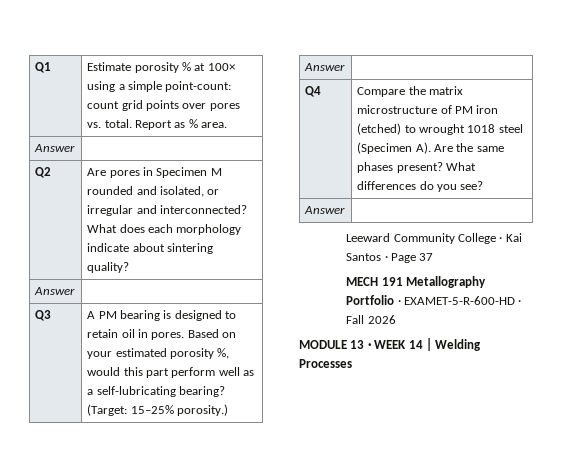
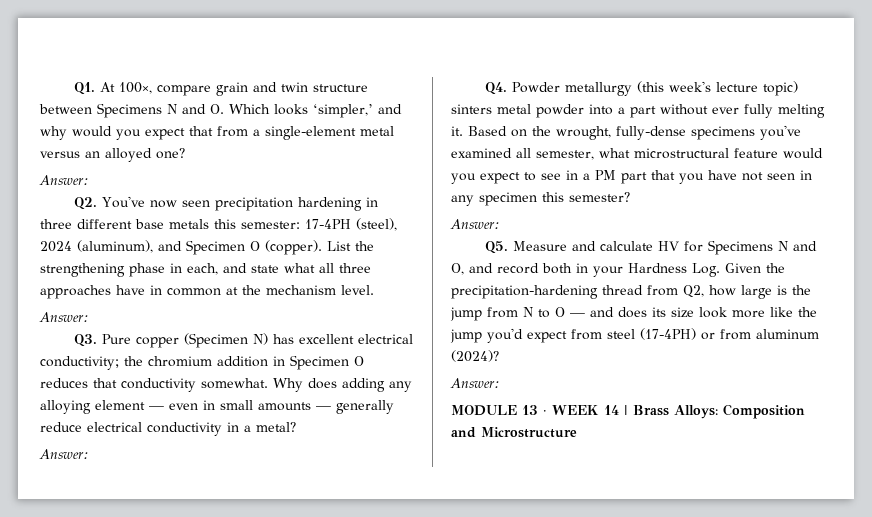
[35,62,52,73] [87,62,235,73] [87,81,232,92] [87,100,240,111] [87,119,228,130] [34,144,76,152] [35,167,52,178] [87,167,222,178] [87,186,220,197] [87,205,247,216] [87,224,242,235] [87,243,213,254] [87,262,130,273] [34,287,76,295] [35,310,52,321] [87,310,237,321] [87,329,237,340] [87,348,230,359] [87,367,255,378] [87,386,225,397] [87,404,228,416] [304,63,346,71] [305,86,322,97] [357,86,463,97] [357,105,499,114] [357,123,523,135] [357,142,504,154] [357,162,476,173] [357,181,484,192] [304,206,346,214] [346,233,522,244] [346,253,434,263] [346,276,487,288] [346,295,522,305] [346,315,396,324] Q1 | Estimate porosity % at 100× using a simple point-count: count grid points over pores vs. total. Report as % area. // Answer | // Q2 | Are pores in Specimen M rounded and isolated, or irregular and interconnected? What does each morphology indicate about sintering quality? // Answer | // Q3 | A PM bearing is designed to retain oil in pores. Based on your estimated porosity %, would this part perform well as a self-lubricating bearing? (Target: 15–25% porosity.) // Answer | // Q4 | Compare the matrix microstructure of PM iron (etched) to wrought 1018 steel (Specimen A). Are the same phases present? What differences do you see? // Answer | // Leeward Community College · Kai Santos · Page 37 // MECH 191 Metallography Portfolio · EXAMET-5-R-600-HD · Fall 2026 -> [73,82,368,96] [39,103,402,118] [40,126,394,140] [40,148,185,162] [39,175,89,185] [73,196,378,211] [40,218,397,231] [40,240,374,255] [40,263,371,277] [40,285,374,299] [39,312,89,322] [73,333,413,348] [40,355,364,370] [40,378,412,392] [40,400,394,414] [40,422,296,436] [39,449,89,459] [484,81,798,96] [451,104,825,118] [451,125,801,140] [451,148,823,160] [451,170,812,184] [451,192,630,206] [450,219,500,229] [484,240,817,255] [451,263,785,277] [451,285,811,299] [450,307,817,321] [450,328,819,343] [451,350,499,362] [450,378,500,388] Q1. At 100×, compare grain and twin structure between Specimens N and O. Which looks ‘simpler,’ and why would you expect that from a single-element metal versus an alloyed one? // Answer: // Q2. You've now seen precipitation hardening in three different base metals this semester: 17-4PH (steel), 2024 (aluminum), and Specimen O (copper). List the strengthening phase in each, and state what all three approaches have in common at the mechanism level. // Answer: // Q3. Pure copper (Specimen N) has excellent electrical conductivity; the chromium addition in Specimen O reduces that conductivity somewhat. Why does adding any alloying element — even in small amounts — generally reduce electrical conductivity in a metal? // Answer: // Q4. Powder metallurgy (this week's lecture topic) sinters metal powder into a part without ever fully melting it. Based on the wrought, fully-dense specimens you've examined all semester, what microstructural feature would you expect to see in a PM part that you have not seen in any specimen this semester? // Answer: // Q5. Measure and calculate HV for Specimens N and O, and record both in your Hardness Log. Given the precipitation-hardening thread from Q2, how large is the jump from N to O — and does its size look more like the jump you'd expect from steel (17-4PH) or from aluminum (2024)? // Answer:
[435,339,482,351] [299,359,352,368] Welding Processes -> [633,404,805,419] [451,427,577,438] Brass Alloys: Composition and Microstructure

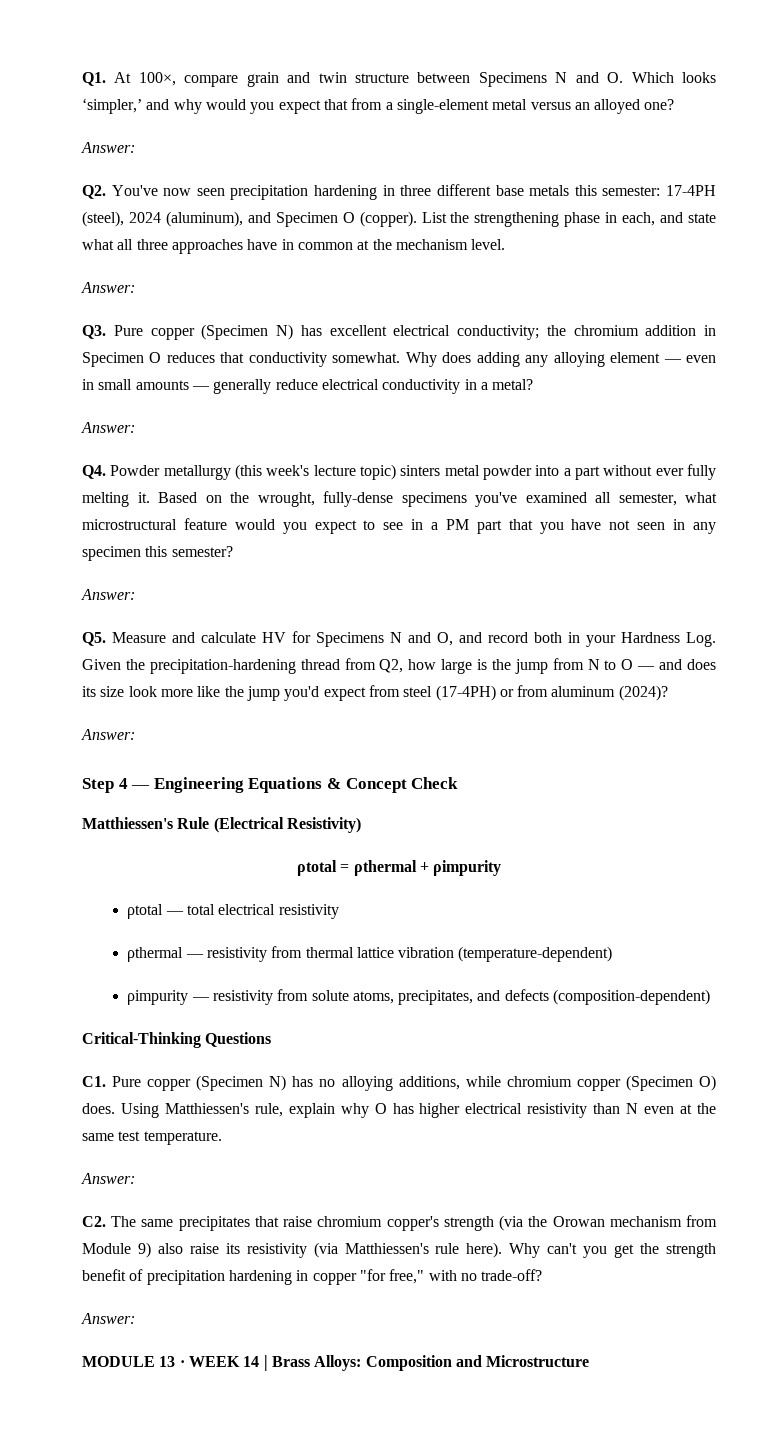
(500, 383) none -> [82,777,459,793] [82,817,361,833] [296,860,502,876] [127,904,339,919] [127,946,613,962] [127,989,711,1005] [82,1032,272,1048] [82,1075,717,1091] [82,1103,717,1118] [82,1131,222,1145] [81,1173,135,1184] [82,1215,717,1231] [82,1242,717,1258] [82,1269,543,1285] [81,1313,135,1324] // Step 4 — Engineering Equations & Concept Check // Matthiessen's Rule (Electrical Resistivity) // ρtotal = ρthermal + ρimpurity // ρtotal — total electrical resistivity // ρthermal — resistivity from thermal lattice vibration (temperature-dependent) // ρimpurity — resistivity from solute atoms, precipitates, and defects (composition-dependent) // Critical-Thinking Questions // C1. Pure copper (Specimen N) has no alloying additions, while chromium copper (Specimen O) does. Using Matthiessen's rule, explain why O has higher electrical resistivity than N even at the same test temperature. // Answer: // C2. The same precipitates that raise chromium copper's strength (via the Orowan mechanism from Module 9) also raise its resistivity (via Matthiessen's rule here). Why can't you get the strength benefit of precipitation hardening in copper "for free," with no trade-off? // Answer:

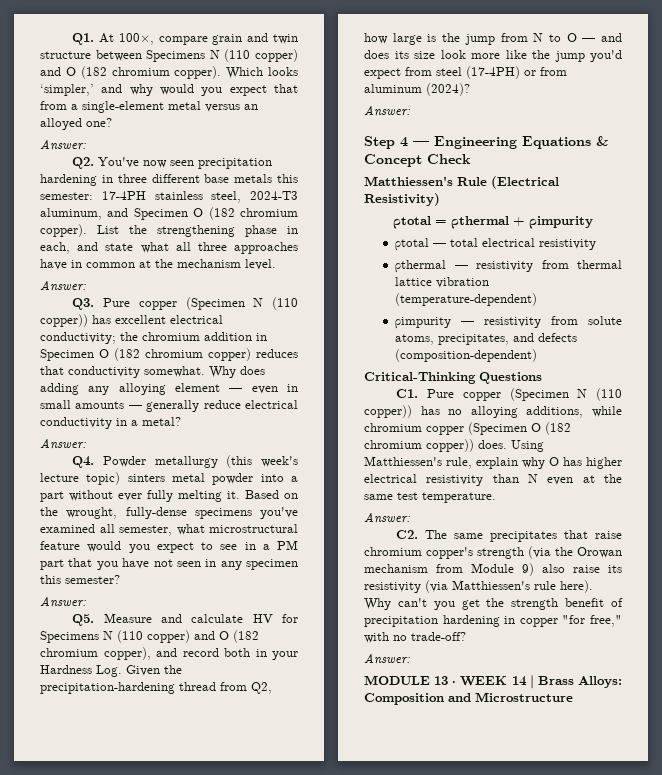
[575,72,624,83] and O. -> [224,49,298,62] [40,66,222,79] (110 copper) and O (182 chromium copper).
[82,211,417,227] (steel), 2024 (aluminum), and Specimen O (copper). -> [154,191,298,203] [40,207,298,220] [40,224,87,237] stainless steel, 2024-T3 aluminum, and Specimen O (182 chromium copper).
[276,324,293,340] N) -> [253,297,298,310] [40,314,88,327] N (110 copper))
(162, 357) none -> [114,348,251,361] (182 chromium copper)
[408,632,453,646] and O, -> [117,630,259,643] [40,647,151,660] (110 copper) and O (182 chromium copper),
[269,1075,287,1091] N) -> [577,388,622,401] [364,405,412,418] N (110 copper))
[699,1075,717,1091] O) -> [531,422,571,435] [364,439,474,452] O (182 chromium copper))

